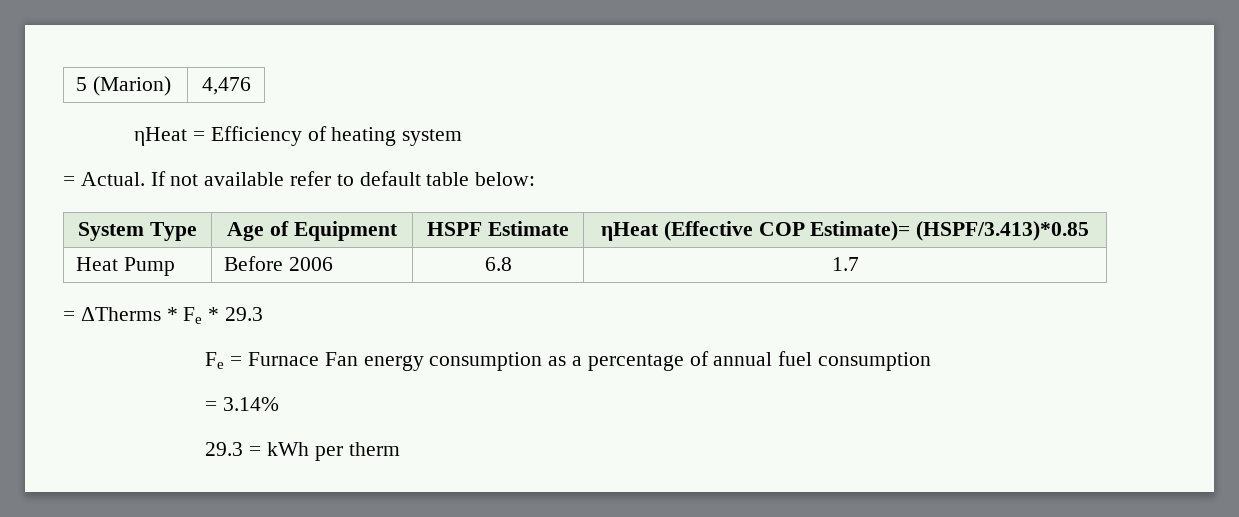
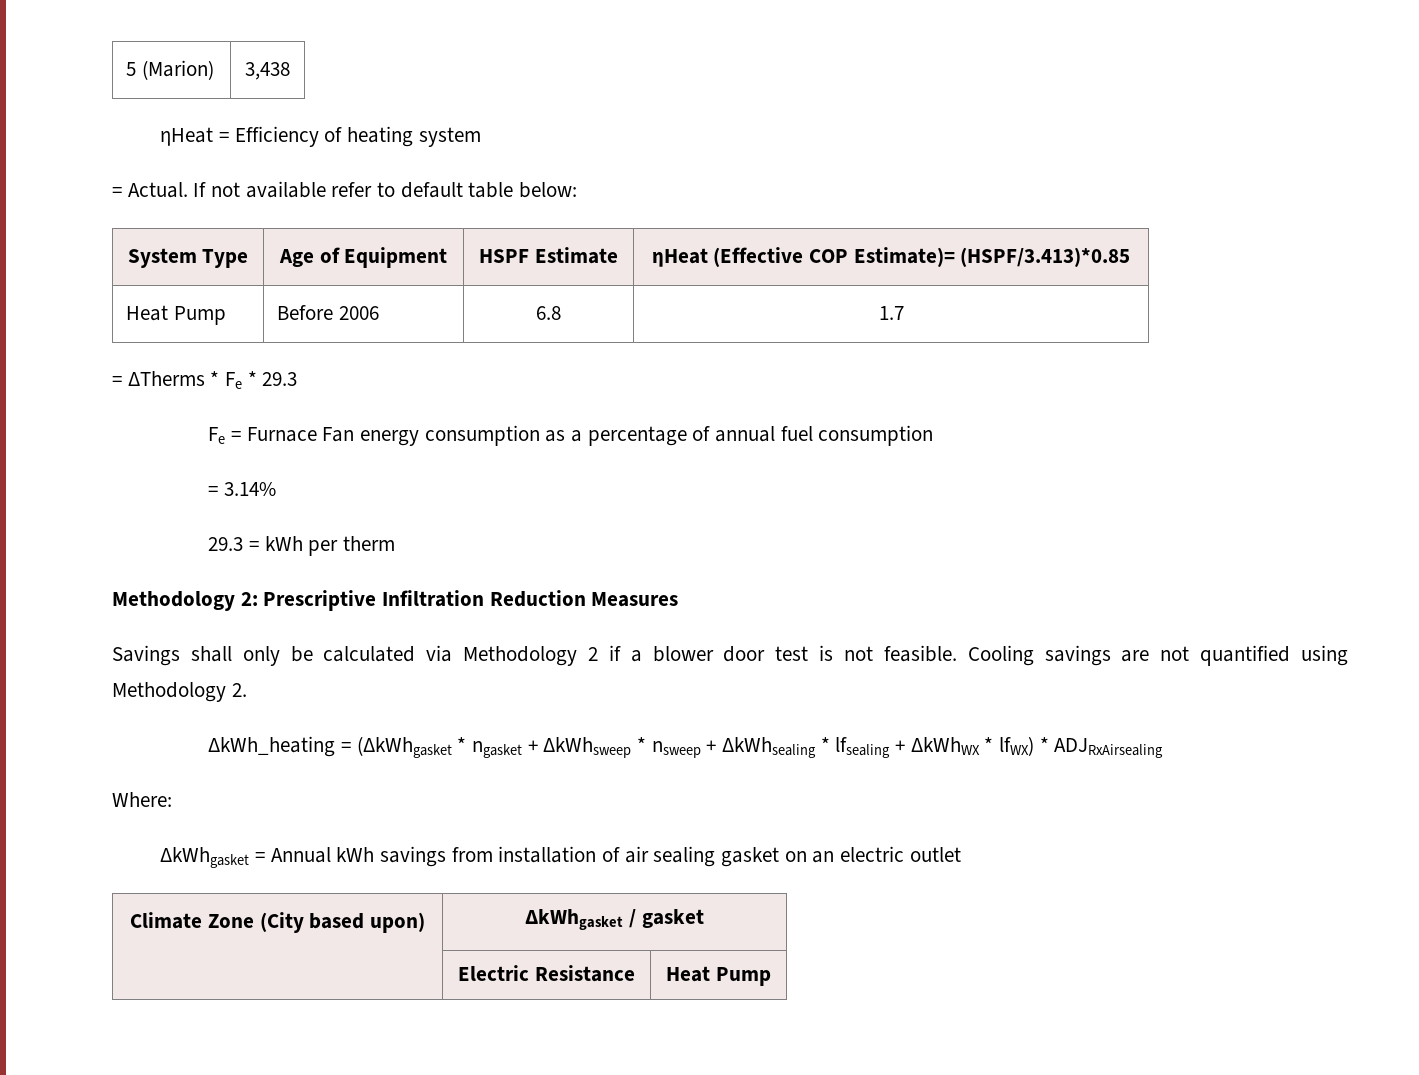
[201,77,251,95] 4,476 -> [245,62,290,80] 3,438
(400, 449) none -> [112,590,679,611] [112,645,1349,666] [112,682,247,702] [208,736,1164,758] [112,792,172,807] [160,846,961,868] [130,912,425,933] [525,909,704,930] [458,965,635,982] [666,966,771,986] // Methodology 2: Prescriptive Infiltration Reduction Measures // Savings shall only be calculated via Methodology 2 if a blower door test is not feasible. Cooling savings are not quantified using Methodology 2. // ΔkWh_heating = (ΔkWhgasket * ngasket + ΔkWhsweep * nsweep + ΔkWhsealing * lfsealing + ΔkWhWX * lfWX) * ADJRxAirsealing // Where: // ΔkWhgasket = Annual kWh savings from installation of air sealing gasket on an electric outlet // Climate Zone (City based upon) | ΔkWhgasket / gasket // | Electric Resistance | Heat Pump

